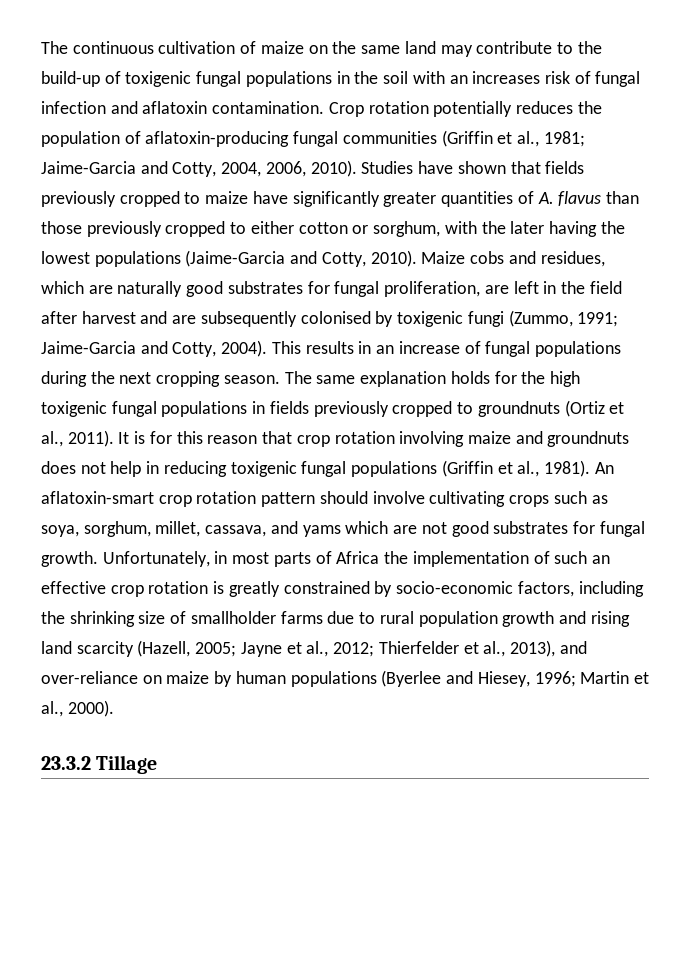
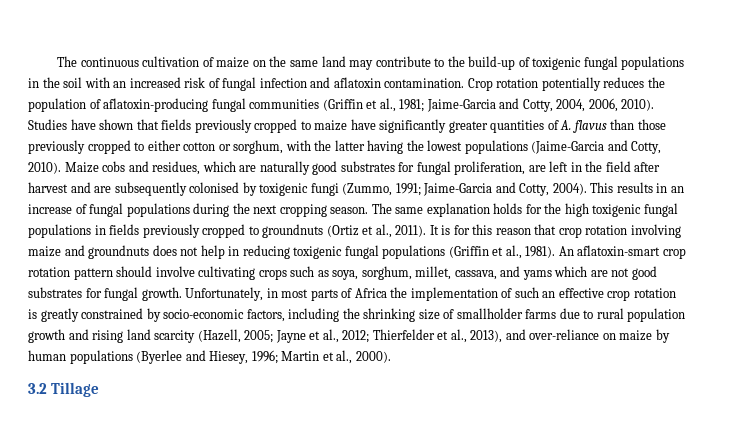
[472,71,541,84] increases -> [129,77,181,88] increased
[510,221,545,234] later -> [334,140,365,151] latter
[41,756,91,770] 23.3.2 -> [28,383,47,394] 3.2

